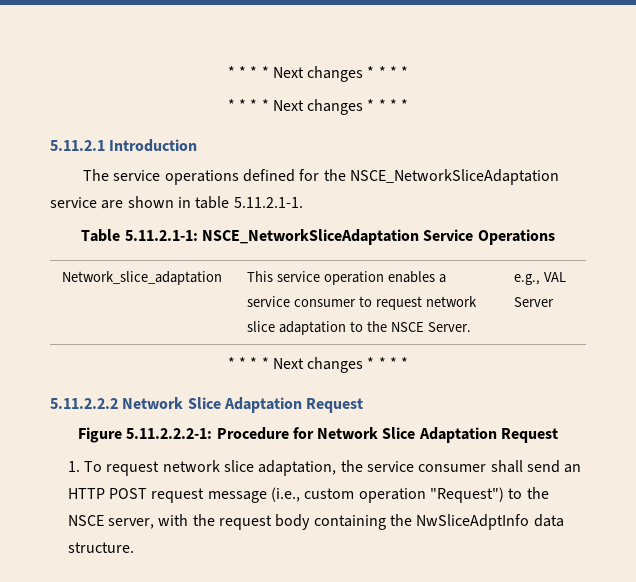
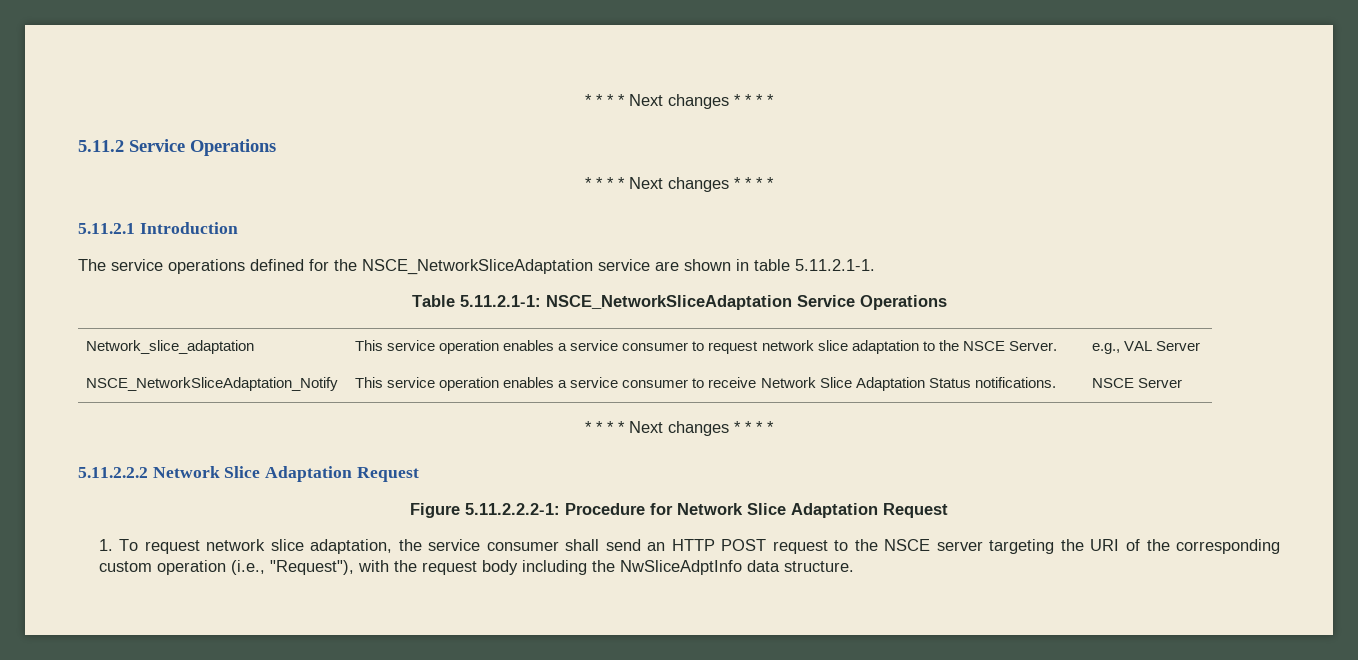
(409, 72) none -> [78,139,276,156] // 5.11.2 Service Operations
(555, 302) none -> [86,377,339,391] [355,377,1056,391] [1092,378,1183,388] // NSCE_NetworkSliceAdaptation_Notify | This service operation enables a service consumer to receive Network Slice Adaptation Status notifications. | NSCE Server
[207,487,549,503] [67,515,155,529] message (i.e., custom operation "Request") to the NSCE server, -> [834,539,1280,554] [98,560,354,575] to the NSCE server targeting the URI of the corresponding custom operation (i.e., "Request"),
[313,515,386,530] containing -> [521,560,587,575] including

